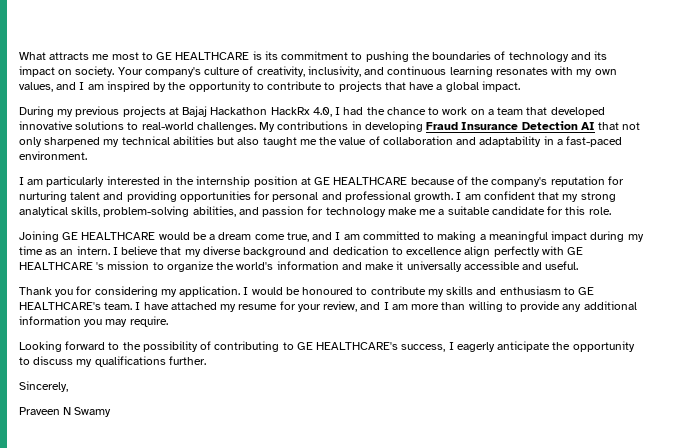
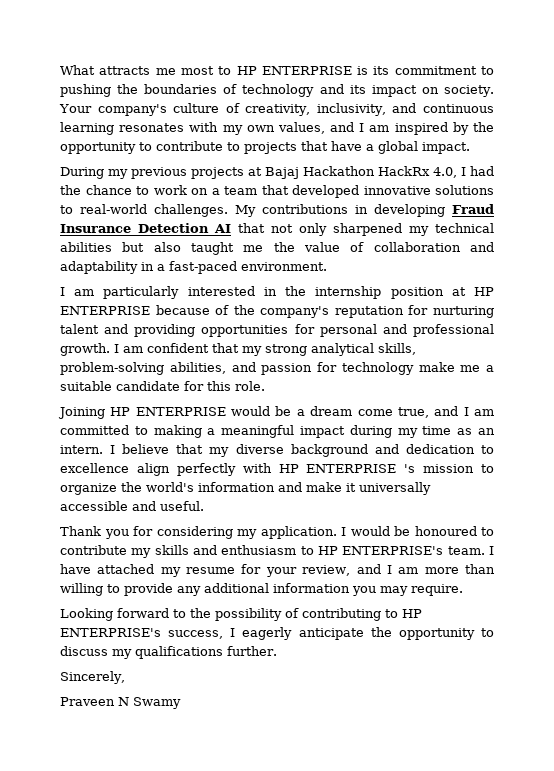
[156,52,250,60] GE HEALTHCARE -> [236,66,352,75] HP ENTERPRISE
[314,177,408,185] GE HEALTHCARE -> [474,287,495,296] [60,306,150,315] HP ENTERPRISE
[62,232,156,240] GE HEALTHCARE -> [110,407,226,416] HP ENTERPRISE
[567,247,584,255] [19,262,93,270] GE HEALTHCARE -> [278,464,397,473] HP ENTERPRISE
[578,287,595,295] [19,302,101,310] GE HEALTHCARE's -> [318,546,444,555] HP ENTERPRISE's
[296,342,399,350] GE HEALTHCARE's -> [402,609,422,618] [60,628,161,637] HP ENTERPRISE's

